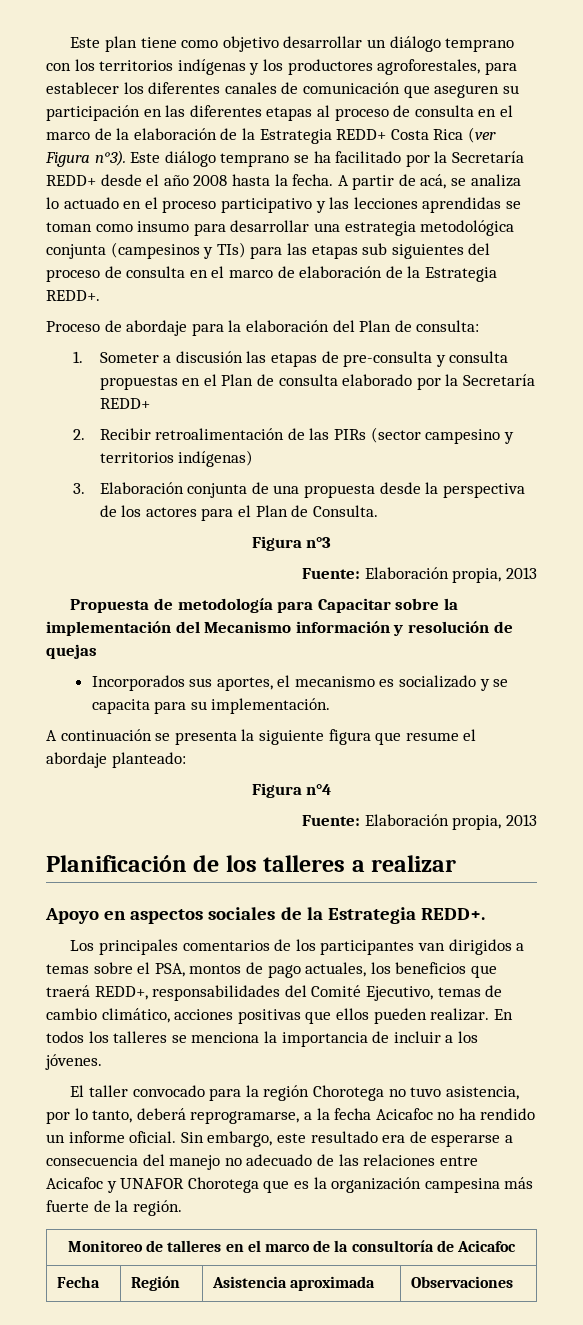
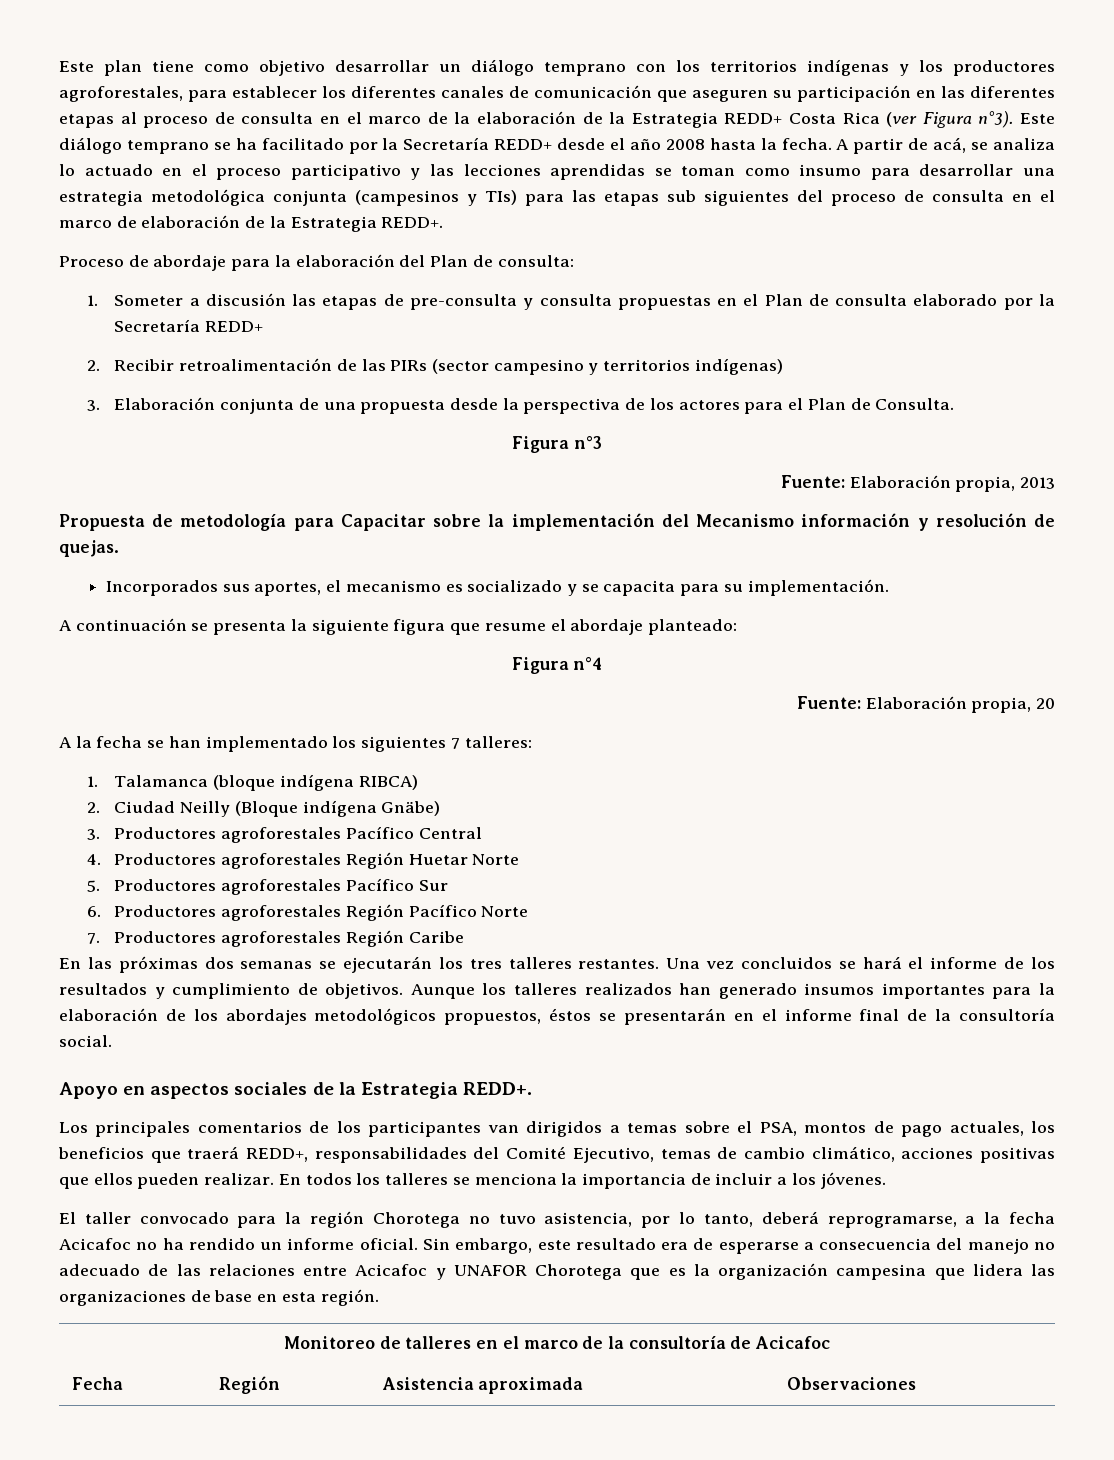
[46,644,97,659] quejas -> [59,540,119,557] quejas.
[505,814,537,826] [46,855,457,872] 2013 // Planificación de los talleres a realizar -> [1036,698,1055,709] [59,736,532,752] [86,774,418,791] [86,800,441,817] [86,826,482,843] [86,852,520,869] [86,878,448,895] [86,904,529,921] [86,930,464,947] [59,956,1056,973] [59,983,1055,999] [59,1008,1055,1025] [59,1035,112,1047] 20 // A la fecha se han implementado los siguientes 7 talleres: // 1. Talamanca (bloque indígena RIBCA) // 2. Ciudad Neilly (Bloque indígena Gnäbe) // 3. Productores agroforestales Pacífico Central // 4. Productores agroforestales Región Huetar Norte // 5. Productores agroforestales Pacífico Sur // 6. Productores agroforestales Región Pacífico Norte // 7. Productores agroforestales Región Caribe // En las próximas dos semanas se ejecutarán los tres talleres restantes. Una vez concluidos se hará el informe de los resultados y cumplimiento de objetivos. Aunque los talleres realizados han generado insumos importantes para la elaboración de los abordajes metodológicos propuestos, éstos se presentarán en el informe final de la consultoría social.
[504,1177,534,1189] [46,1200,129,1212] más fuerte de la -> [934,1264,1055,1280] [59,1290,316,1306] que lidera las organizaciones de base en esta

